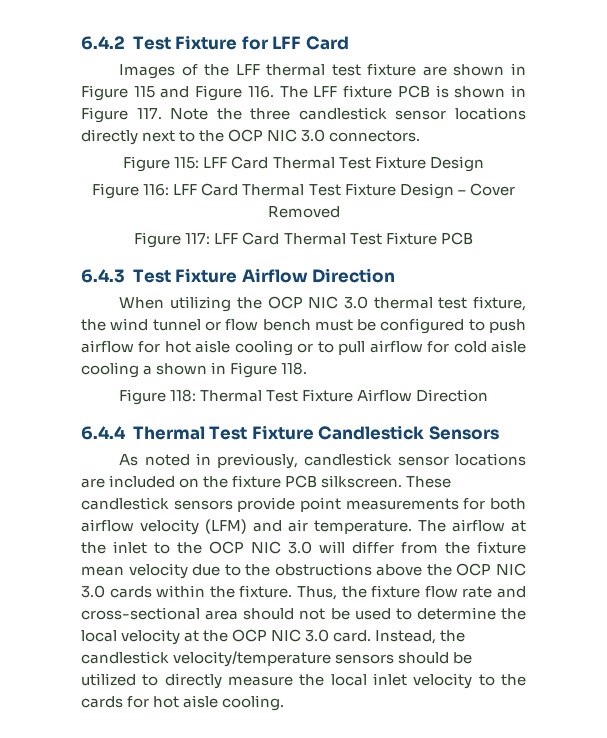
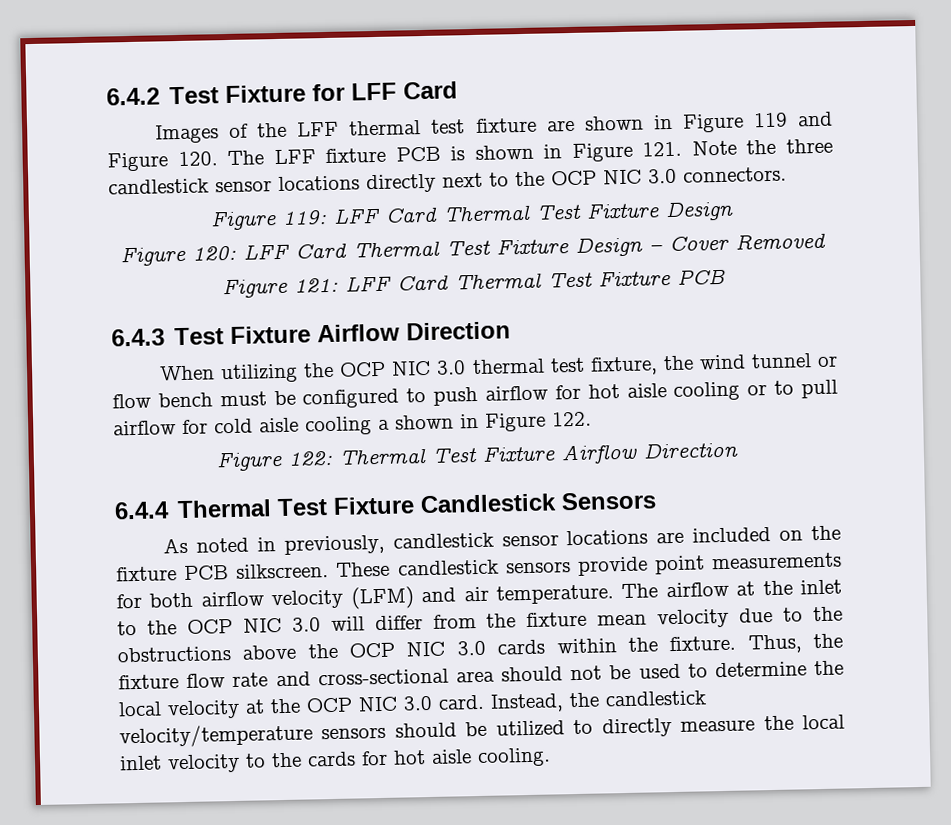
[133,86,155,98] 115 -> [752,112,788,128] 119
[247,85,274,98] 116. -> [177,151,218,167] 120.
[136,108,162,119] 117. -> [642,141,683,157] 121.
[174,157,200,169] 115: -> [282,210,327,225] 119:
[143,183,170,196] 116: -> [191,245,236,261] 120:
[185,233,211,244] 117: -> [293,277,338,293] 121:
[281,362,308,375] [118,389,196,405] 118. // Figure 118: -> [552,411,592,427] [215,450,333,472] 122. // Figure 122:

